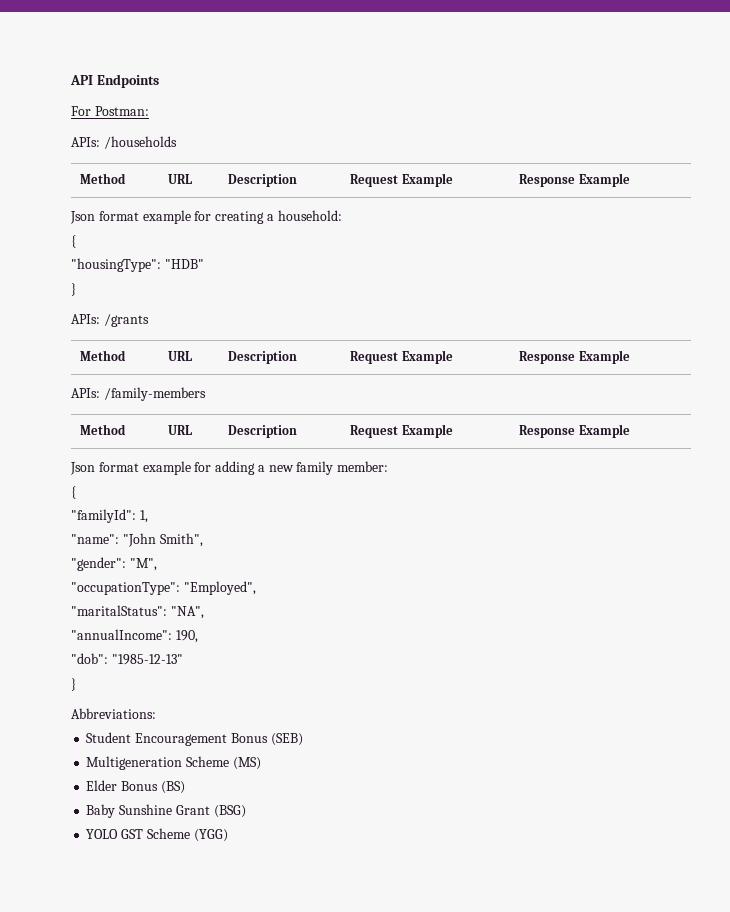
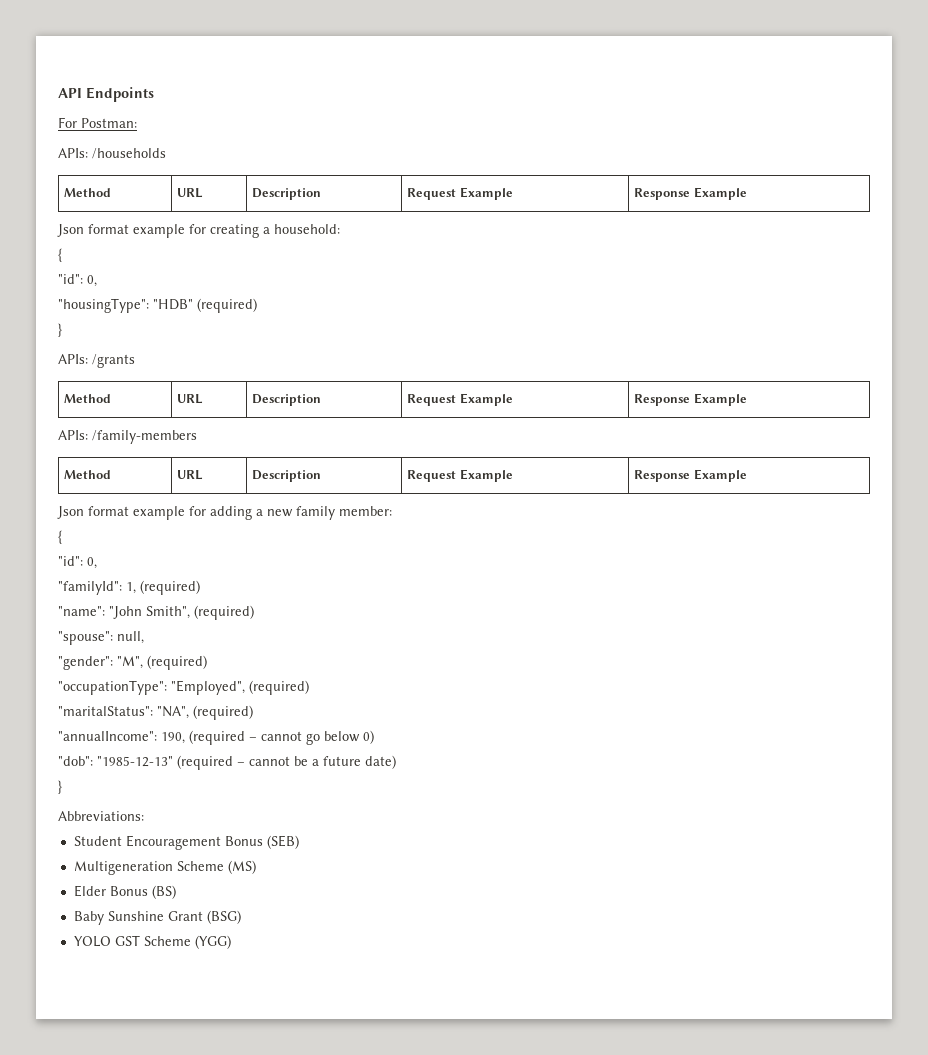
(76, 241) none -> [58,274,97,287] // "id": 0,
(204, 264) none -> [197,298,257,313] (required)
(76, 492) none -> [58,556,97,569] // "id": 0,
(148, 516) none -> [140,580,200,595] (required)
(203, 540) none -> [194,605,254,620] [58,631,144,645] (required) // "spouse": null,
(157, 564) none -> [147,655,207,670] (required)
(256, 588) none -> [249,680,309,695] (required)
(204, 612) none -> [193,705,253,720] (required)
[71,653,183,665] // "dob": "1985-12-13" -> [189,730,374,745] [58,755,396,770] (required – cannot go below 0) // "dob": "1985-12-13" (required – cannot be a future date)

